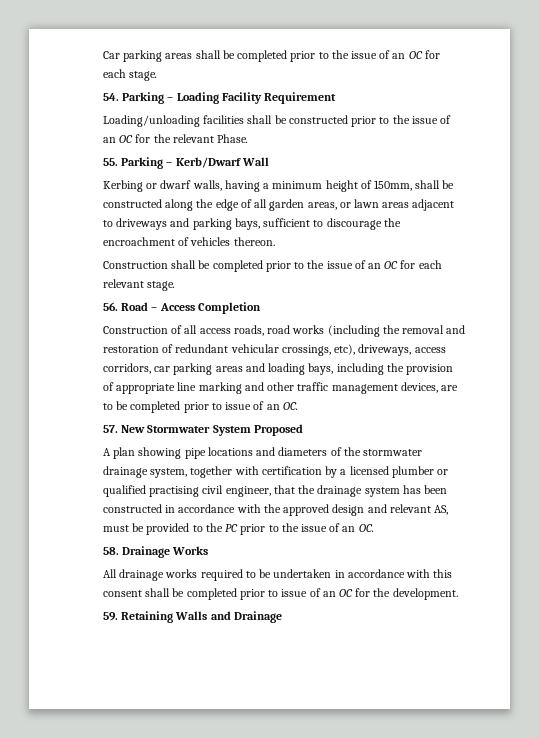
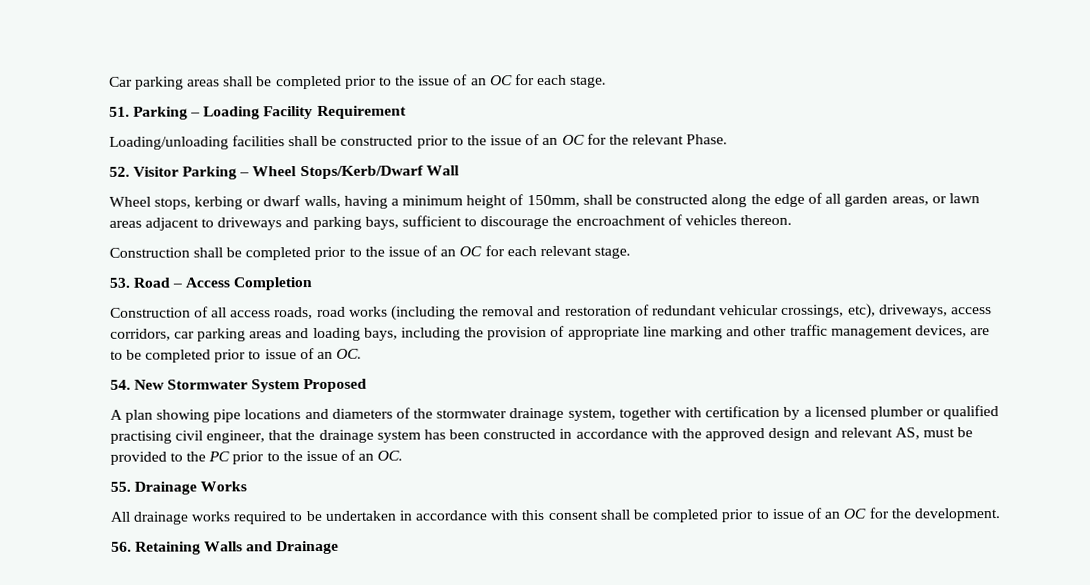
[102,93,119,101] 54. -> [108,106,130,117] 51.
[102,157,269,169] [102,180,143,192] 55. Parking – Kerb/Dwarf Wall // Kerbing -> [108,165,460,180] [108,196,244,210] 52. Visitor Parking – Wheel Stops/Kerb/Dwarf Wall // Wheel stops, kerbing
[102,302,118,311] 56. -> [108,277,130,288] 53.
[102,425,118,433] 57. -> [109,379,131,390] 54.
[102,547,119,555] 58. -> [109,481,131,492] 55.
[102,612,118,621] 59. -> [110,541,132,552] 56.

